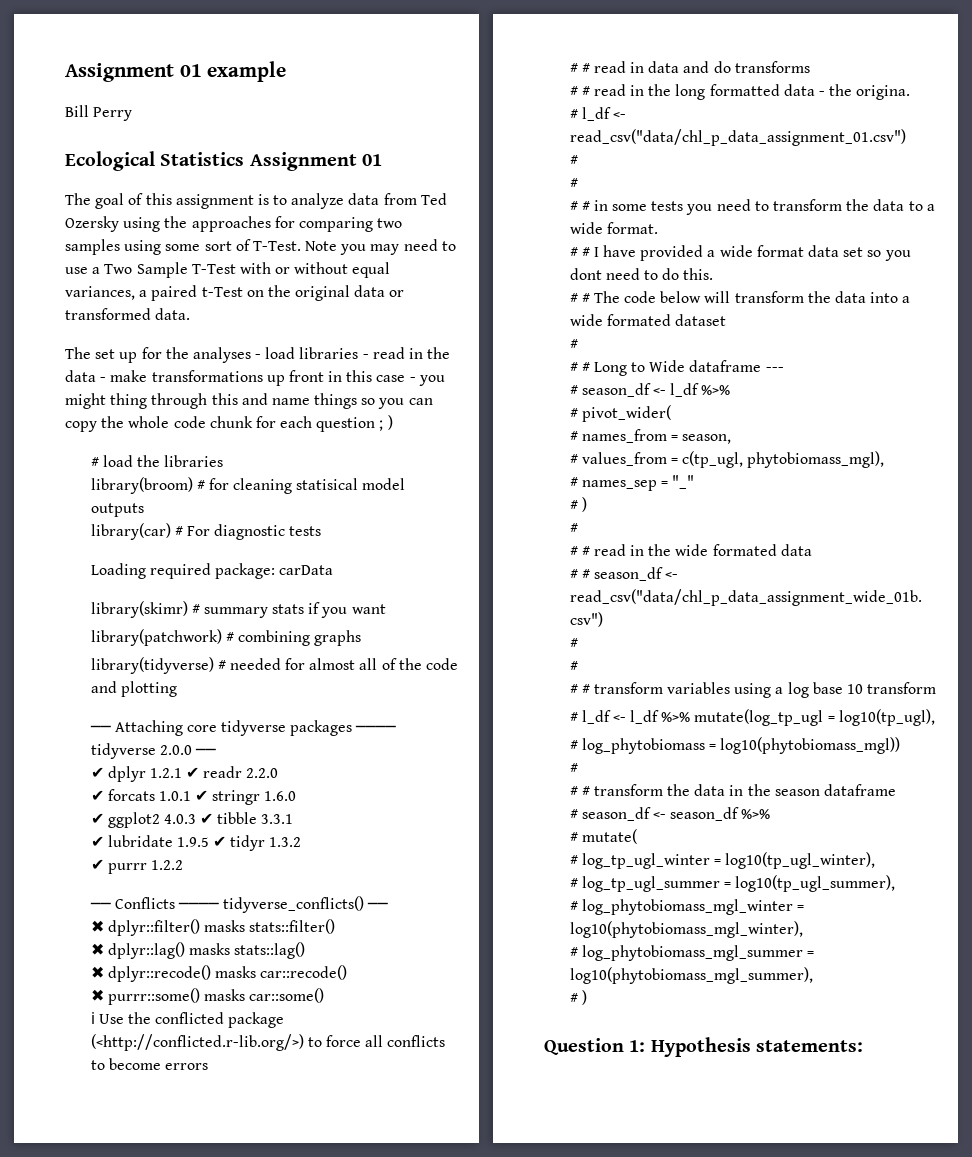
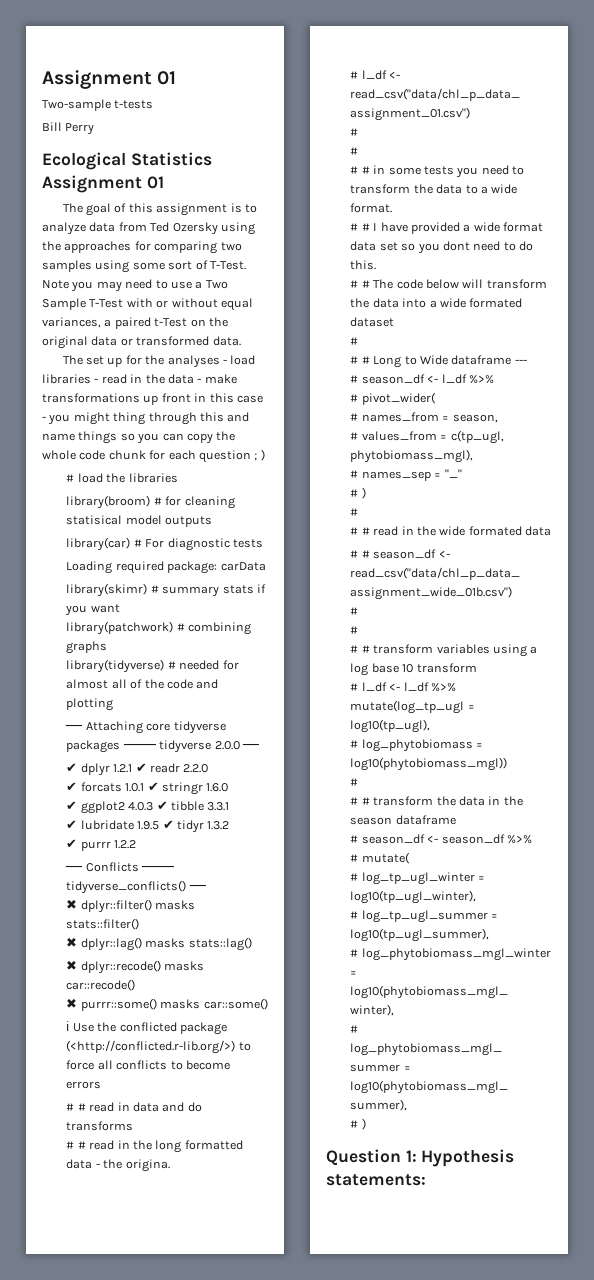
[65,61,287,82] Assignment 01 example -> [42,70,177,89] [42,99,154,111] Assignment 01 // Two-sample t-tests

